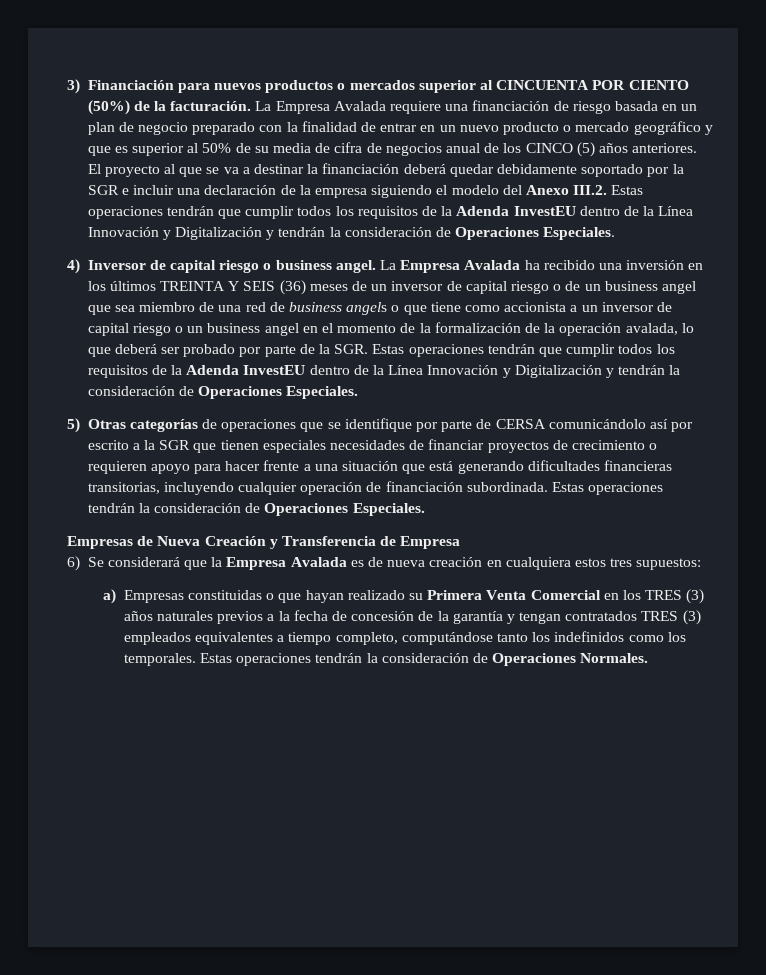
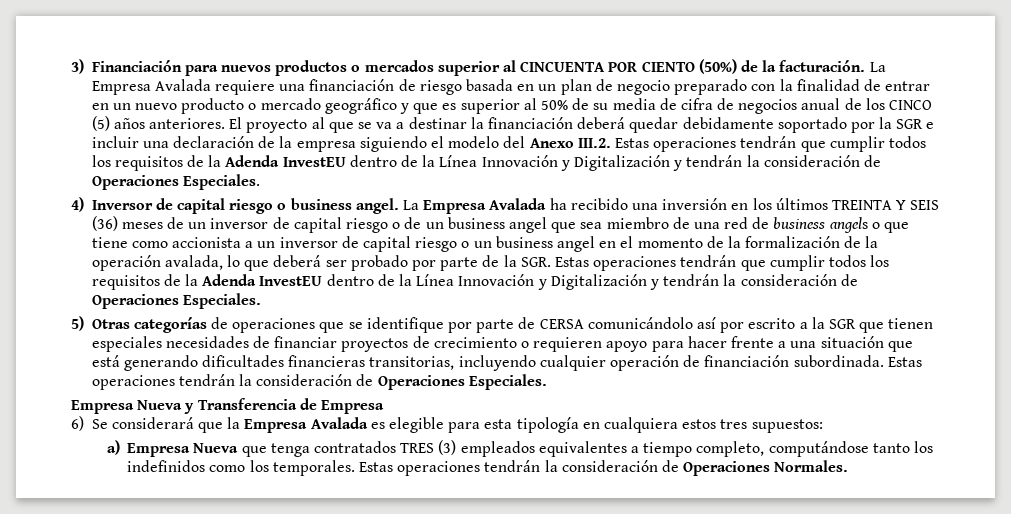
[67,536,266,549] Empresas de Nueva Creación -> [71,400,183,414] Empresa Nueva
[368,557,483,567] de nueva creación -> [389,417,579,433] elegible para esta tipología
[123,589,705,604] [123,610,562,624] Empresas constituidas o que hayan realizado su Primera Venta Comercial en los TRES (3) años naturales previos a la fecha de concesión de la garantía y tengan -> [127,443,310,457] Empresa Nueva que tenga

